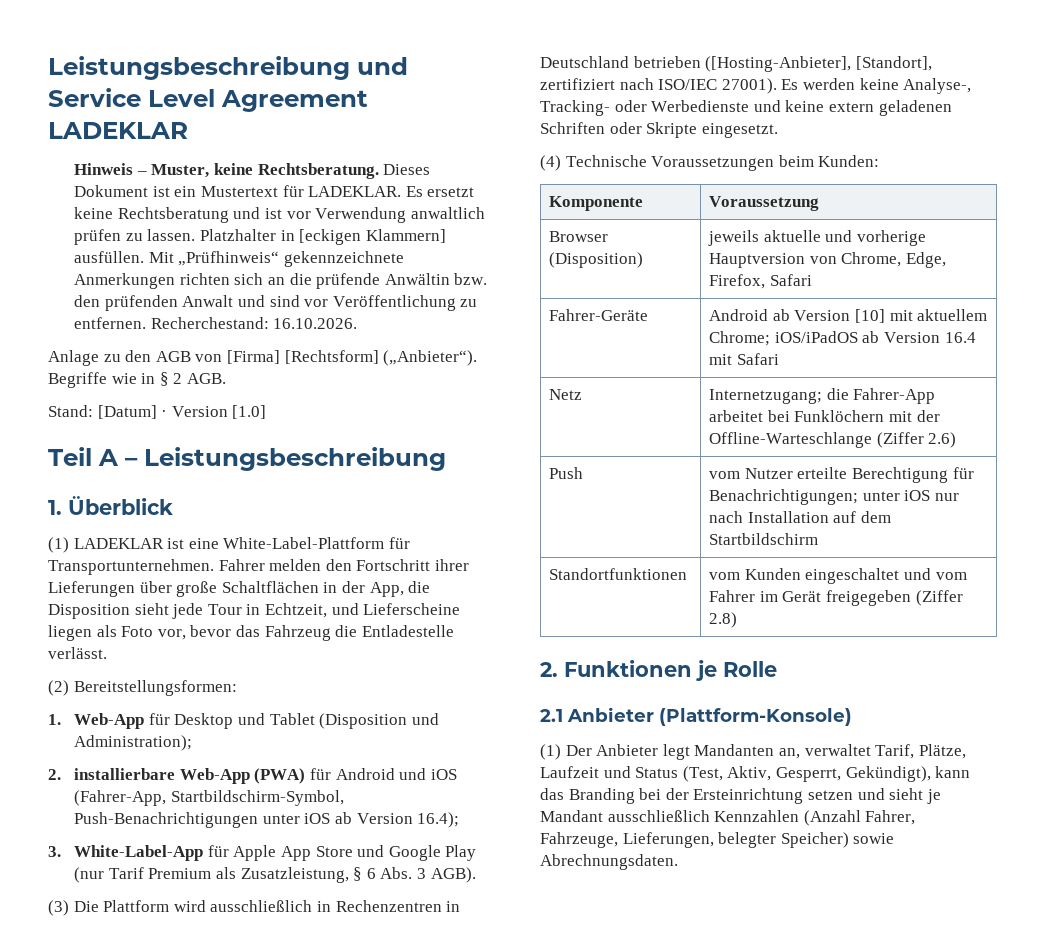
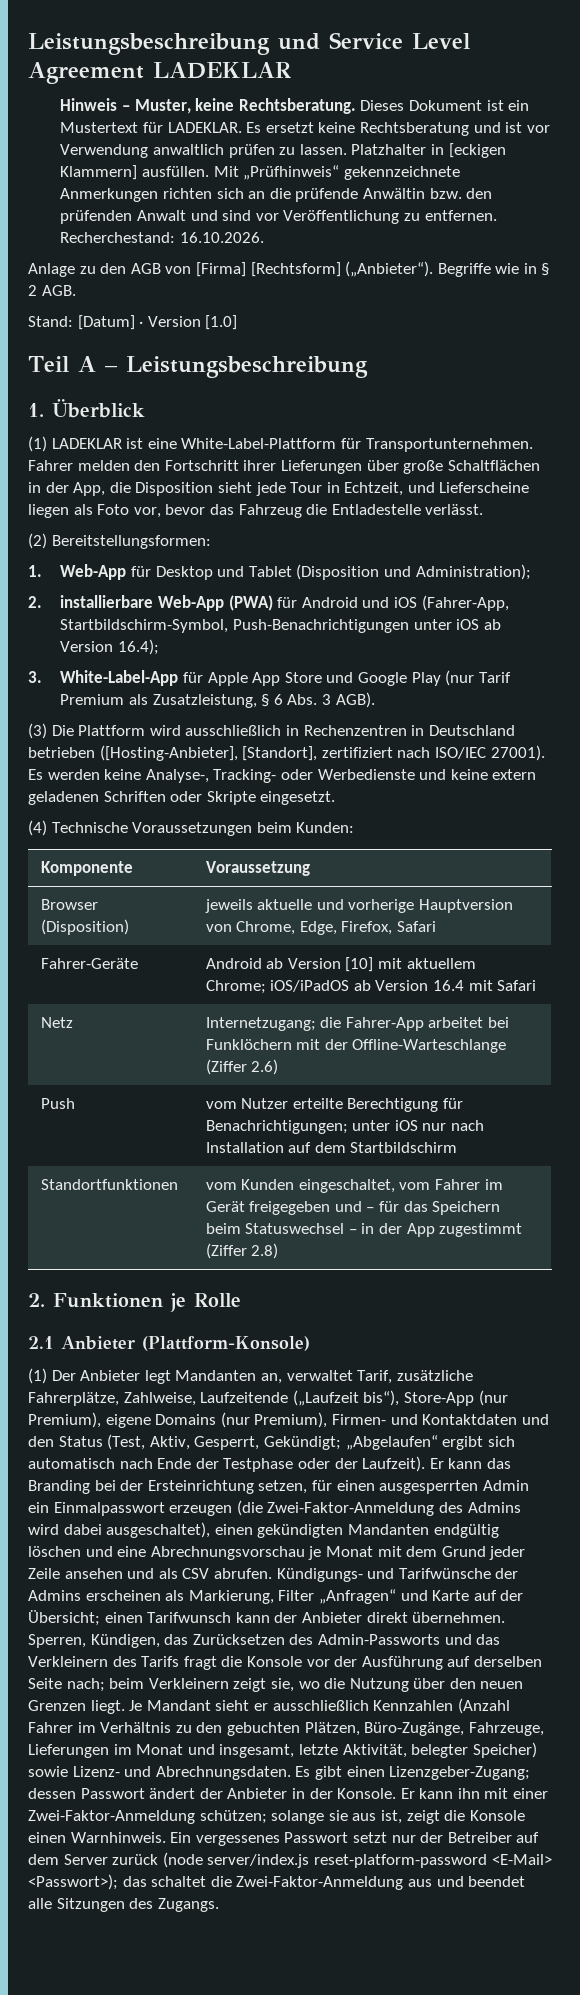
[805,568,931,584] eingeschaltet und -> [298,1179,395,1193] eingeschaltet,
(911, 598) none -> [334,1201,501,1215] [205,1223,523,1237] und – für das Speichern beim Statuswechsel – in der App zugestimmt
[918,744,966,759] [540,766,931,782] Plätze, Laufzeit und Status (Test, Aktiv, Gesperrt, Gekündigt), -> [396,1370,473,1381] [28,1390,508,1406] [28,1412,549,1428] [28,1434,515,1450] [28,1456,444,1472] zusätzliche Fahrerplätze, Zahlweise, Laufzeitende („Laufzeit bis“), Store-App (nur Premium), eigene Domains (nur Premium), Firmen- und Kontaktdaten und den Status (Test, Aktiv, Gesperrt, Gekündigt; „Abgelaufen“ ergibt sich automatisch nach Ende der Testphase oder der Laufzeit). Er
[807,788,941,804] [540,810,916,826] [540,832,895,848] [540,854,678,870] setzen und sieht je Mandant ausschließlich Kennzahlen (Anzahl Fahrer, Fahrzeuge, Lieferungen, belegter Speicher) sowie Abrechnungsdaten. -> [258,1480,529,1494] [28,1500,521,1516] [28,1522,499,1538] [28,1546,526,1560] [28,1568,519,1582] [28,1589,524,1604] [28,1610,506,1626] [28,1634,501,1648] [28,1656,542,1670] [28,1678,524,1692] [28,1698,510,1714] [28,1722,544,1736] [28,1742,537,1758] [28,1766,531,1780] [28,1788,549,1799] [28,1810,525,1824] [28,1832,540,1846] [28,1852,552,1868] [28,1874,526,1890] [28,1898,219,1912] setzen, für einen ausgesperrten Admin ein Einmalpasswort erzeugen (die Zwei-Faktor-Anmeldung des Admins wird dabei ausgeschaltet), einen gekündigten Mandanten endgültig löschen und eine Abrechnungsvorschau je Monat mit dem Grund jeder Zeile ansehen und als CSV abrufen. Kündigungs- und Tarifwünsche der Admins erscheinen als Markierung, Filter „Anfragen“ und Karte auf der Übersicht; einen Tarifwunsch kann der Anbieter direkt übernehmen. Sperren, Kündigen, das Zurücksetzen des Admin-Passworts und das Verkleinern des Tarifs fragt die Konsole vor der Ausführung auf derselben Seite nach; beim Verkleinern zeigt sie, wo die Nutzung über den neuen Grenzen liegt. Je Mandant sieht er ausschließlich Kennzahlen (Anzahl Fahrer im Verhältnis zu den gebuchten Plätzen, Büro-Zugänge, Fahrzeuge, Lieferungen im Monat und insgesamt, letzte Aktivität, belegter Speicher) sowie Lizenz- und Abrechnungsdaten. Es gibt einen Lizenzgeber-Zugang; dessen Passwort ändert der Anbieter in der Konsole. Er kann ihn mit einer Zwei-Faktor-Anmeldung schützen; solange sie aus ist, zeigt die Konsole einen Warnhinweis. Ein vergessenes Passwort setzt nur der Betreiber auf dem Server zurück (node server/index.js reset-platform-password <E-Mail> <Passwort>); das schaltet die Zwei-Faktor-Anmeldung aus und beendet alle Sitzungen des Zugangs.

